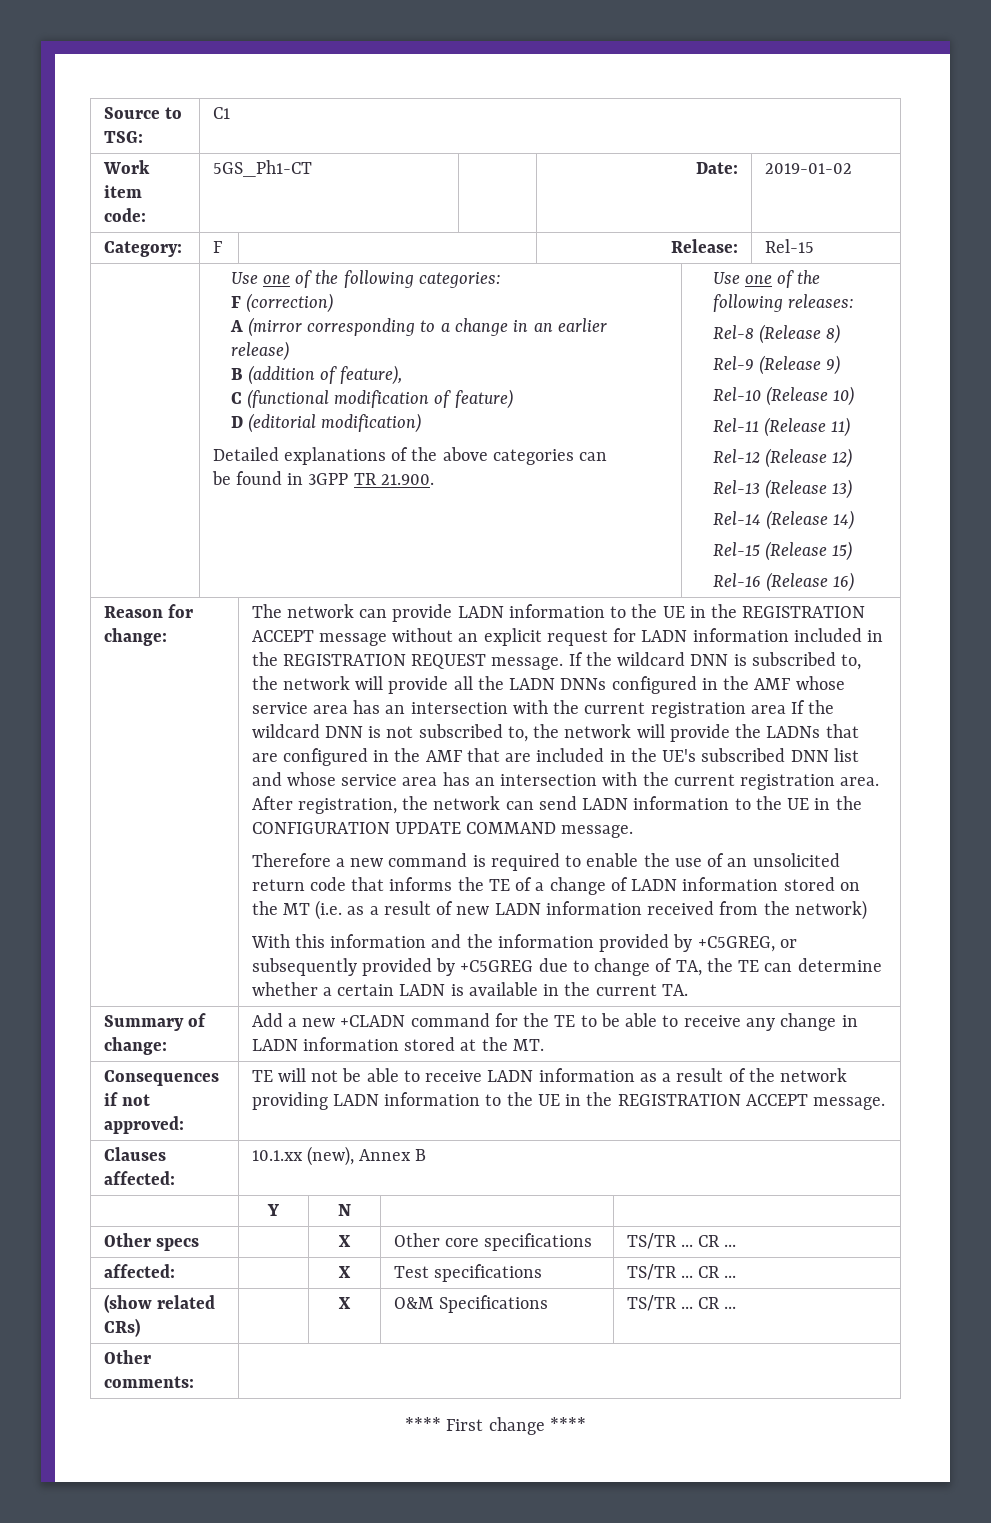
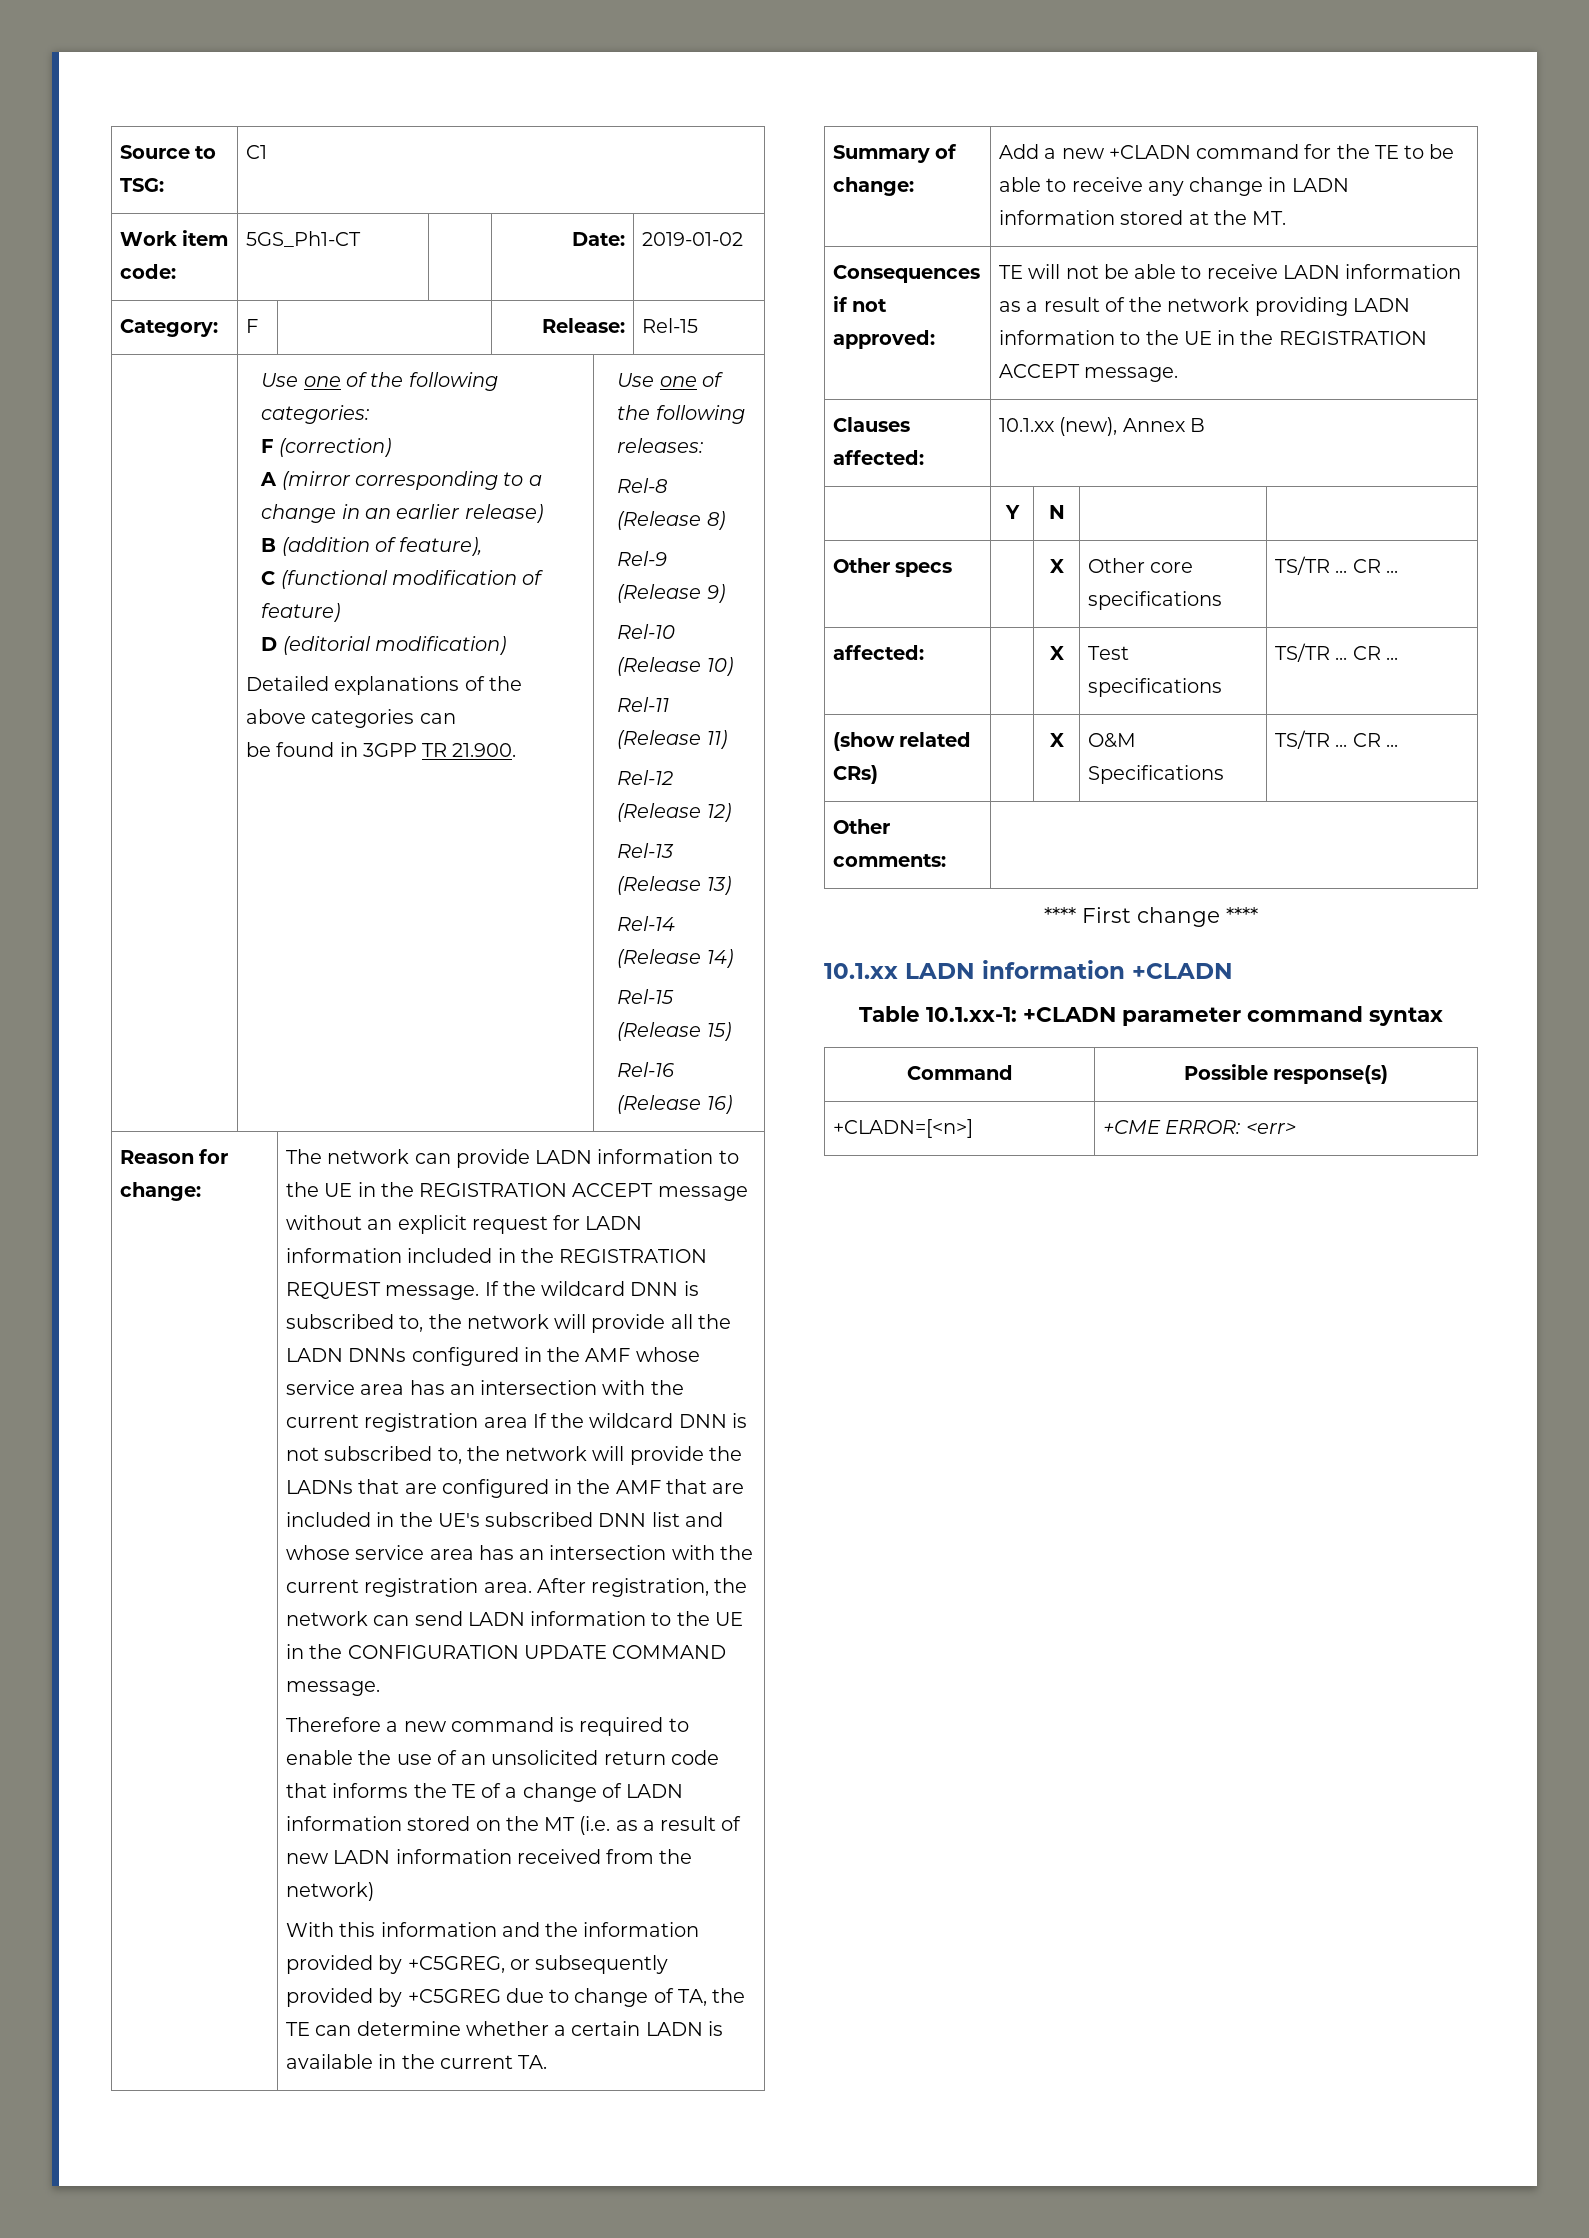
(586, 1424) none -> [824,960,1233,979] [859,1006,1443,1026] [906,1065,1013,1080] [1183,1064,1389,1084] [833,1119,974,1138] [1103,1120,1296,1134] // 10.1.xx LADN information +CLADN // Table 10.1.xx-1: +CLADN parameter command syntax // Command | Possible response(s) // +CLADN=[<n>] | +CME ERROR: <err>

